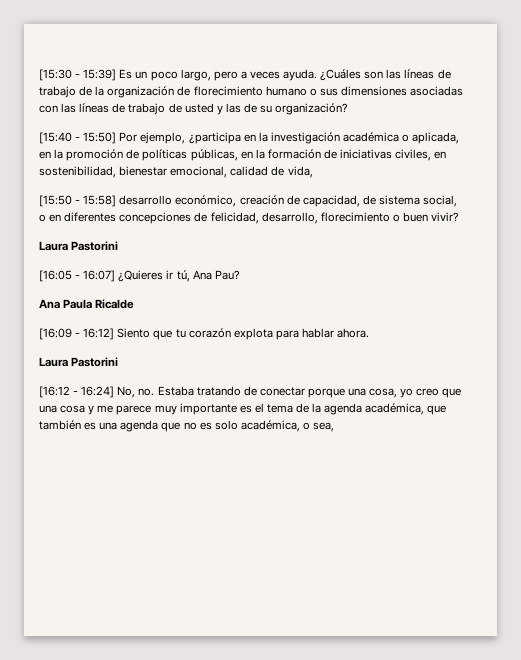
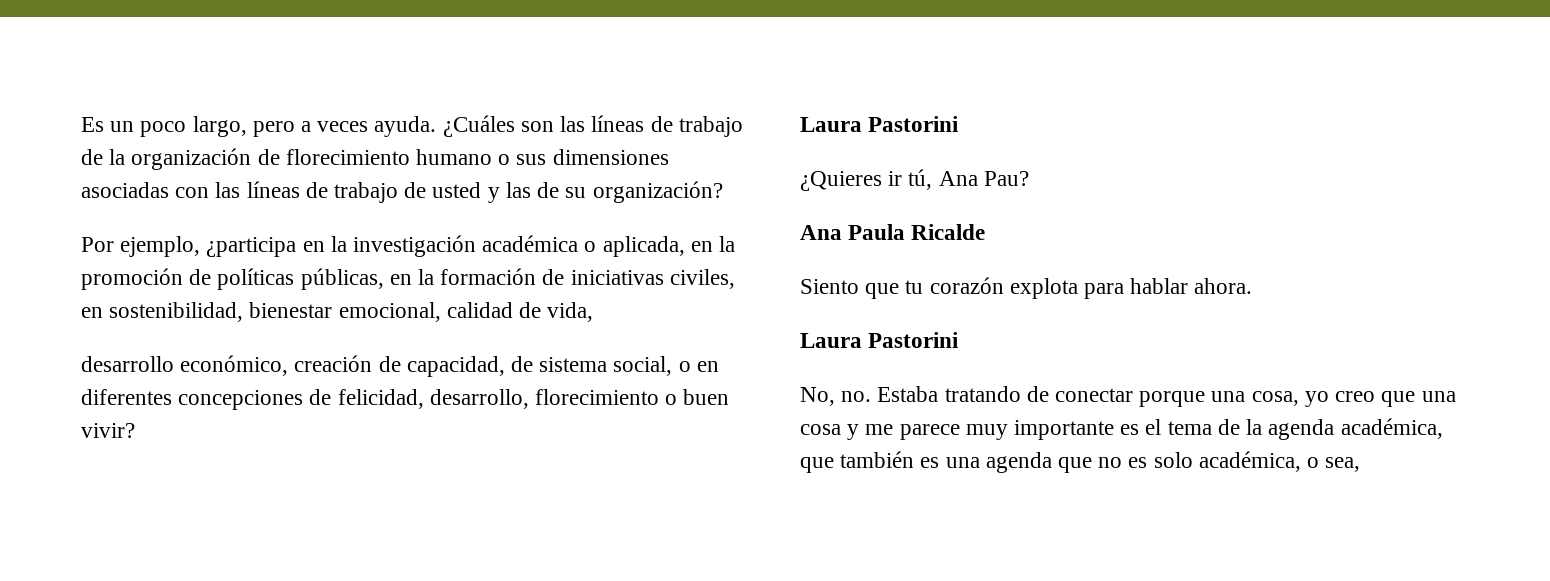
[39,69,117,81] [15:30 - 15:39] -> (81, 124) none
[39,132,117,144] [15:40 - 15:50] -> (723, 192) none
[39,195,117,207] [15:50 - 15:58] -> (594, 312) none
[39,270,116,282] [16:05 - 16:07] -> (960, 124) none
[39,328,115,340] [16:09 - 16:12] -> (986, 232) none
[39,386,115,398] [16:12 - 16:24] -> (960, 340) none

